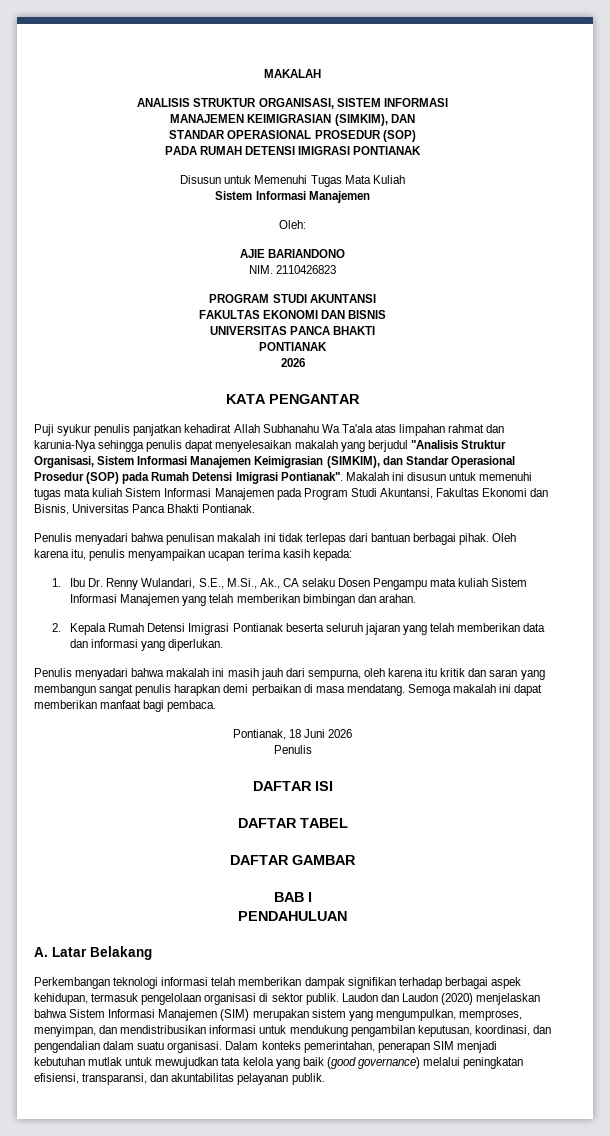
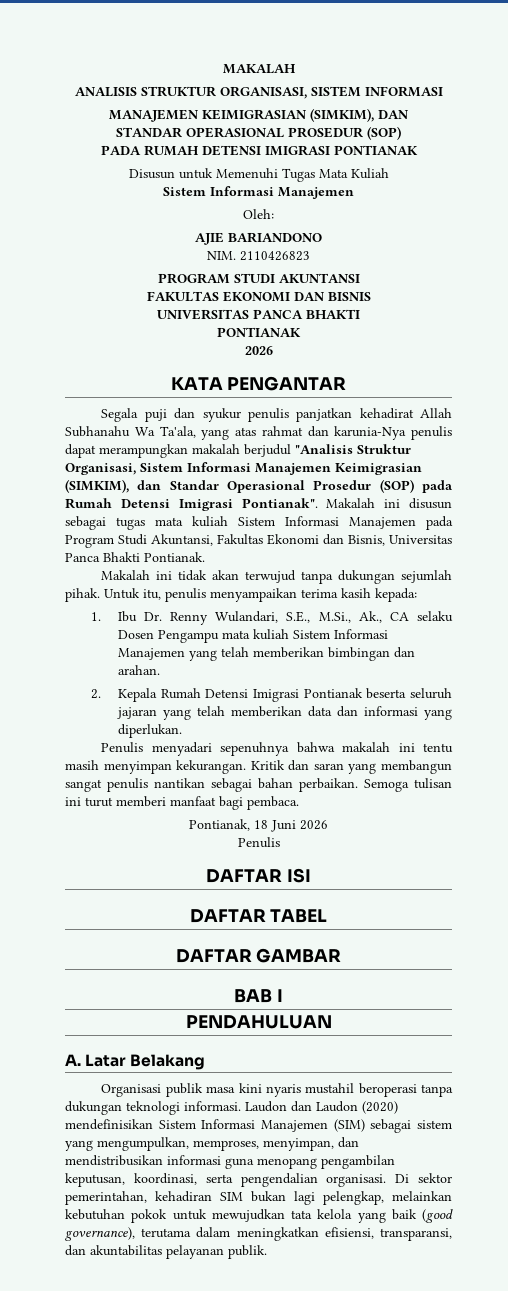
[34,424,54,436] Puji -> [101,408,196,422] Segala puji dan
[341,424,446,436] Ta'ala atas limpahan -> [159,426,256,440] Ta'ala, yang atas
[98,440,145,452] sehingga -> (407, 433) none
[215,440,365,452] menyelesaikan makalah yang -> [99,444,240,458] merampungkan makalah
[449,472,533,481] untuk memenuhi -> [65,516,106,530] sebagai
[34,533,517,545] [34,549,69,558] Penulis menyadari bahwa penulisan makalah ini tidak terlepas dari bantuan berbagai pihak. Oleh karena -> [101,570,452,584] [65,588,140,602] Makalah ini tidak akan terwujud tanpa dukungan sejumlah pihak. Untuk
[208,551,245,561] ucapan -> (297, 595) none
(129, 674) none -> [220,742,290,756] sepenuhnya
[227,668,466,680] masih jauh dari sempurna, oleh karena itu kritik -> [422,743,453,753] [65,760,285,774] tentu masih menyimpan kekurangan. Kritik
[174,684,543,696] [34,700,97,709] harapkan demi perbaikan di masa mendatang. Semoga makalah ini dapat memberikan -> [154,778,452,792] [65,796,166,807] nantikan sebagai bahan perbaikan. Semoga tulisan ini turut memberi
[34,977,521,989] [34,993,339,1005] Perkembangan teknologi informasi telah memberikan dampak signifikan terhadap berbagai aspek kehidupan, termasuk pengelolaan organisasi di sektor publik. -> [101,1083,454,1097] [65,1101,241,1115] Organisasi publik masa kini nyaris mustahil beroperasi tanpa dukungan teknologi informasi.
[476,993,541,1005] [34,1009,67,1018] menjelaskan bahwa -> [65,1119,153,1130] mendefinisikan
[252,1009,309,1021] merupakan -> [370,1119,412,1133] sebagai
[259,1025,348,1037] untuk mendukung -> [225,1158,317,1169] guna menopang
[532,1025,551,1034] [34,1041,497,1053] [34,1057,123,1066] dan pengendalian dalam suatu organisasi. Dalam konteks pemerintahan, penerapan SIM menjadi kebutuhan mutlak -> [205,1173,452,1187] [65,1191,452,1205] [65,1209,168,1223] serta pengendalian organisasi. Di sektor pemerintahan, kehadiran SIM bukan lagi pelengkap, melainkan kebutuhan pokok
[357,1057,524,1069] governance) melalui peningkatan -> [65,1227,319,1241] governance), terutama dalam meningkatkan

